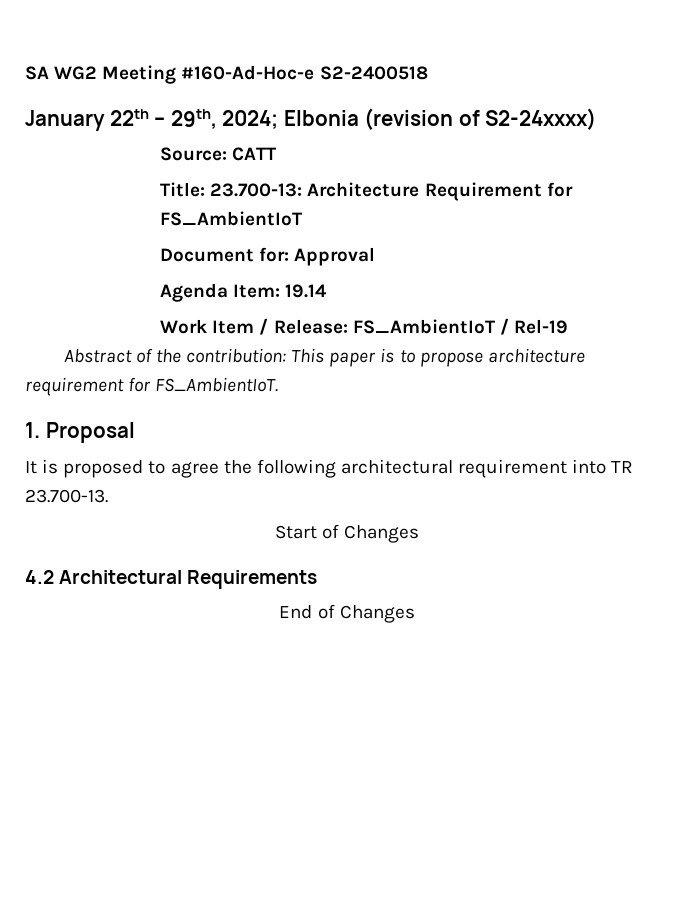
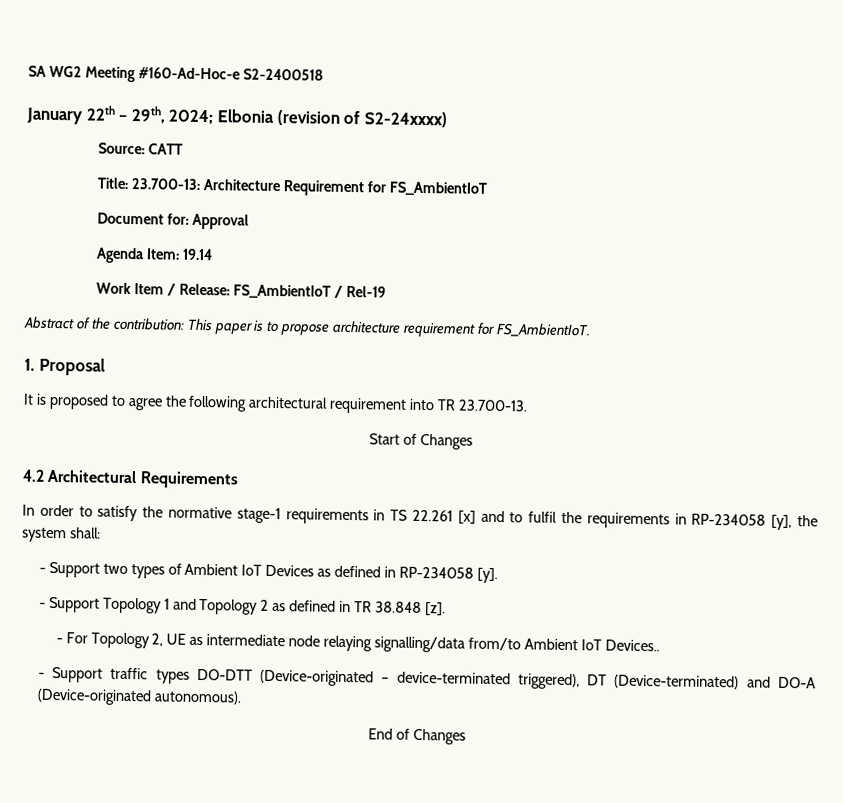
(318, 579) none -> [22,504,818,531] [22,527,101,543] [38,561,498,584] [38,596,446,616] [55,632,660,653] [37,666,817,690] [36,688,242,706] // In order to satisfy the normative stage-1 requirements in TS 22.261 [x] and to fulfil the requirements in RP-234058 [y], the system shall: // - Support two types of Ambient IoT Devices as defined in RP-234058 [y]. // - Support Topology 1 and Topology 2 as defined in TR 38.848 [z]. // - For Topology 2, UE as intermediate node relaying signalling/data from/to Ambient IoT Devices.. // - Support traffic types DO-DTT (Device-originated – device-terminated triggered), DT (Device-terminated) and DO-A (Device-originated autonomous).

